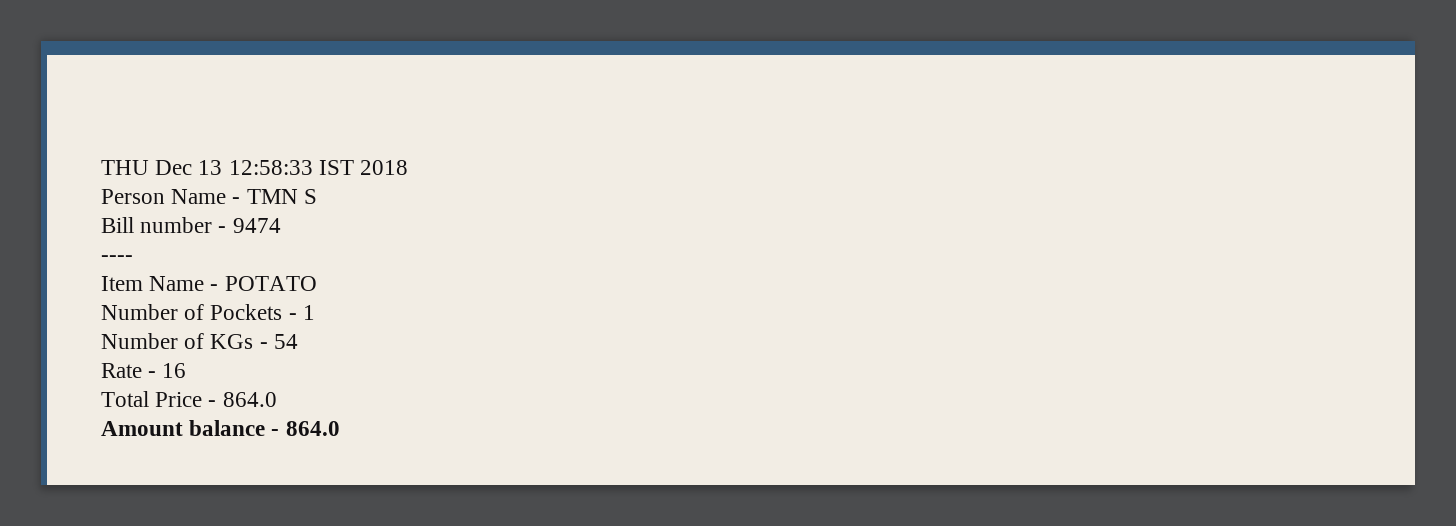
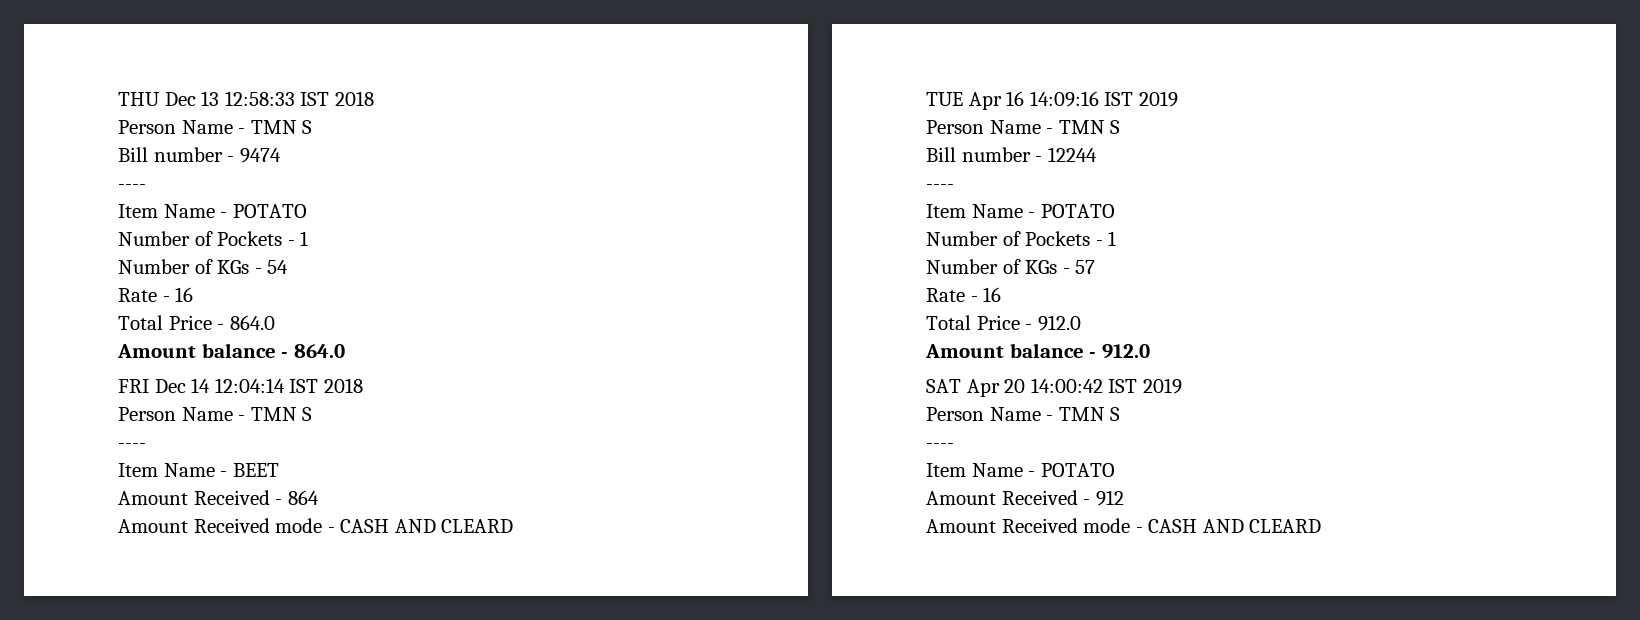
(340, 428) none -> [118,378,363,393] [118,407,313,421] [118,443,146,449] [118,463,279,477] [118,490,319,505] [118,518,514,533] [926,91,1178,110] [926,120,1121,134] [926,147,1097,162] [926,184,954,190] [926,204,1115,218] [926,231,1117,246] [926,259,1096,274] [926,287,1002,302] [926,315,1081,331] [925,343,1150,359] [926,378,1182,397] [926,407,1121,421] [926,443,954,449] [926,463,1115,477] [926,490,1124,506] [926,518,1322,533] // FRI Dec 14 12:04:14 IST 2018 // Person Name - TMN S // ---- // Item Name - BEET // Amount Received - 864 // Amount Received mode - CASH AND CLEARD // TUE Apr 16 14:09:16 IST 2019 // Person Name - TMN S // Bill number - 12244 // ---- // Item Name - POTATO // Number of Pockets - 1 // Number of KGs - 57 // Rate - 16 // Total Price - 912.0 // Amount balance - 912.0 // SAT Apr 20 14:00:42 IST 2019 // Person Name - TMN S // ---- // Item Name - POTATO // Amount Received - 912 // Amount Received mode - CASH AND CLEARD

